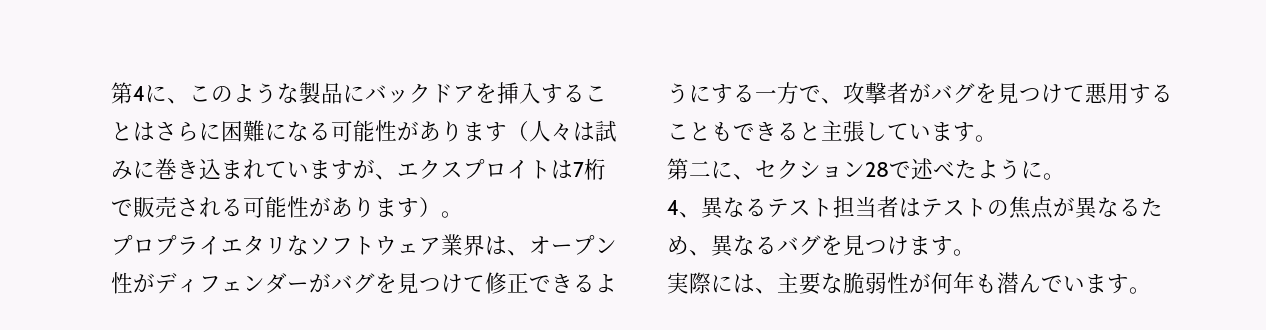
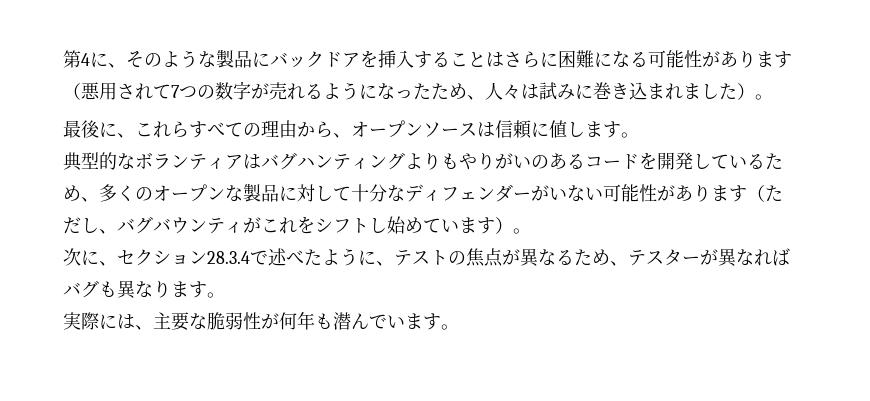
[189,85,211,102] こ -> [126,51,144,68] そ
(529, 131) none -> [81,81,485,100] 悪用されて7つの数字が売れるようになったため、
[265,158,606,180] [111,196,463,218] [111,234,617,256] [111,272,617,294] [667,82,1173,104] [667,120,997,142] [667,158,711,180] ていますが、エクスプロイトは7桁で販売される可能性があります）。 // プロプライエタリなソフトウェア業界は、オープン性がディフェンダーがバグを見つけて修正できるようにする一方で、攻撃者がバグを見つけて悪用することもできると主張しています。 // 第二 -> [683,83,773,100] [63,120,639,139] [63,152,783,171] [63,183,783,202] [63,216,531,234] [63,248,81,266] ました）。 // 最後に、これらすべての理由から、オープンソースは信頼に値します。 // 典型的なボランティアはバグハンティングよりもやりがいのあるコードを開発しているため、多くのオープンな製品に対して十分なディフェンダーがいない可能性があります（ただし、バグバウンティがこれをシフトし始めています）。 // 次
[865,162,889,177] 28 -> [207,251,250,264] 28.3.4
[1043,173,1065,180] [667,196,921,219] 。 // 4、異なるテスト担当者は -> [376,261,394,266] 、
[711,234,909,257] 異なるバグを見つけ -> [628,248,790,267] [63,280,171,299] テスターが異なればバグも異なり

